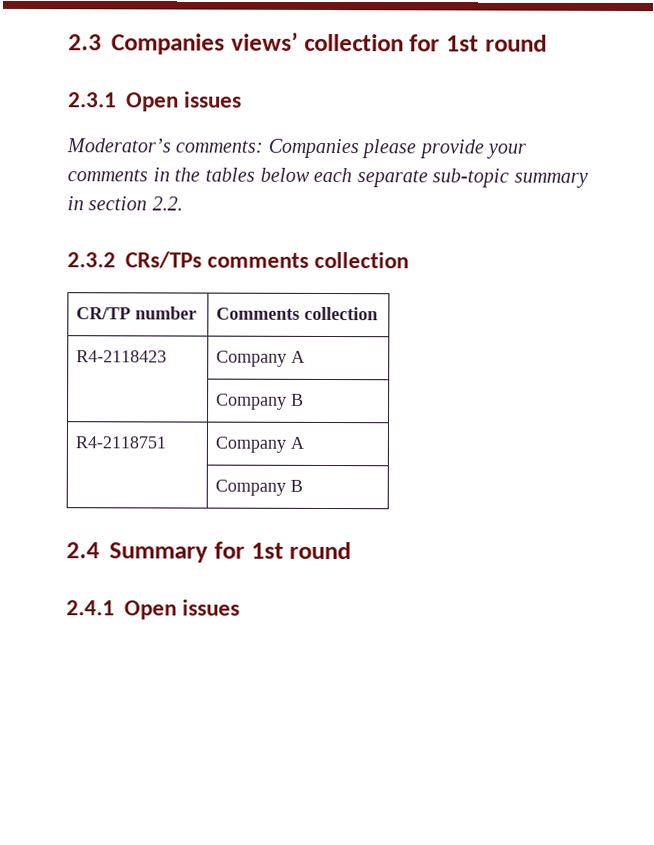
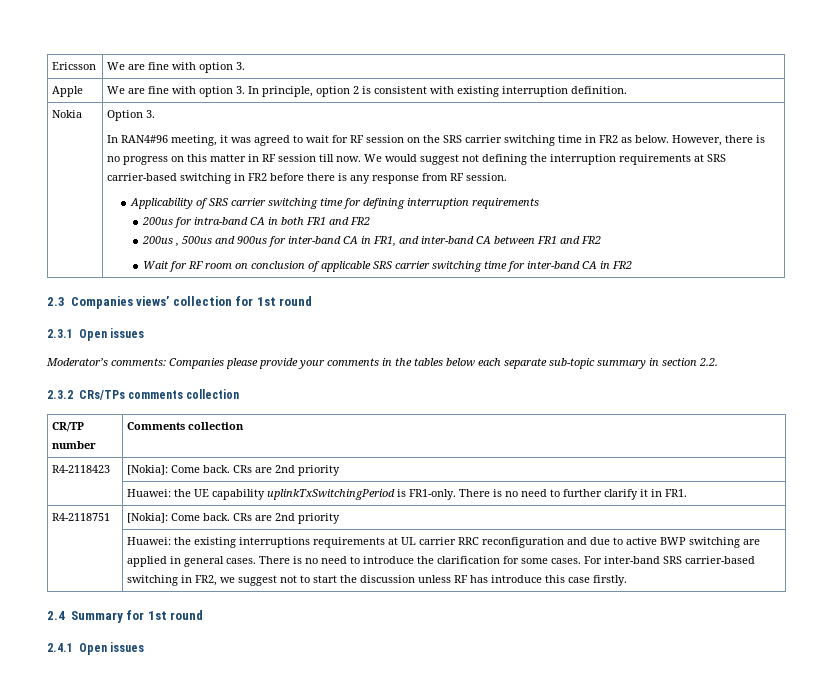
(68, 42) none -> [52,62,97,70] [107,62,246,73] [52,86,84,97] [107,86,628,97] [52,110,83,118] [107,110,156,121] [107,135,766,146] [107,154,727,165] [107,173,508,184] [130,198,540,209] [142,217,371,228] [142,236,602,247] [143,261,633,272] Ericsson | We are fine with option 3. // Apple | We are fine with option 3. In principle, option 2 is consistent with existing interruption definition. // Nokia | Option 3. // In RAN4#96 meeting, it was agreed to wait for RF session on the SRS carrier switching time in FR2 as below. However, there is no progress on this matter in RF session till now. We would suggest not defining the interruption requirements at SRS carrier-based switching in FR2 before there is any response from RF session. // Applicability of SRS carrier switching time for defining interruption requirements // 200us for intra-band CA in both FR1 and FR2 // 200us , 500us and 900us for inter-band CA in FR1, and inter-band CA between FR1 and FR2 // Wait for RF room on conclusion of applicable SRS carrier switching time for inter-band CA in FR2 //
[216,350,306,367] [216,393,305,410] [75,436,167,449] [215,436,305,453] [215,479,304,496] Company A // | Company B // R4-2118751 | Company A // | Company B -> [127,465,341,476] [127,489,688,500] [52,513,111,521] [127,513,341,524] [127,537,761,548] [127,556,756,567] [127,575,628,586] [Nokia]: Come back. CRs are 2nd priority // | Huawei: the UE capability uplinkTxSwitchingPeriod is FR1-only. There is no need to further clarify it in FR1. // R4-2118751 | [Nokia]: Come back. CRs are 2nd priority // | Huawei: the existing interruptions requirements at UL carrier RRC reconfiguration and due to active BWP switching are applied in general cases. There is no need to introduce the clarification for some cases. For inter-band SRS carrier-based switching in FR2, we suggest not to start the discussion unless RF has introduce this case firstly.

